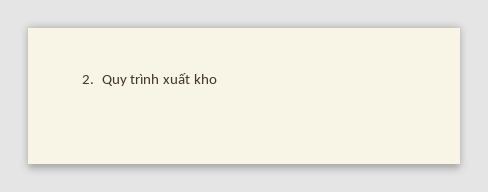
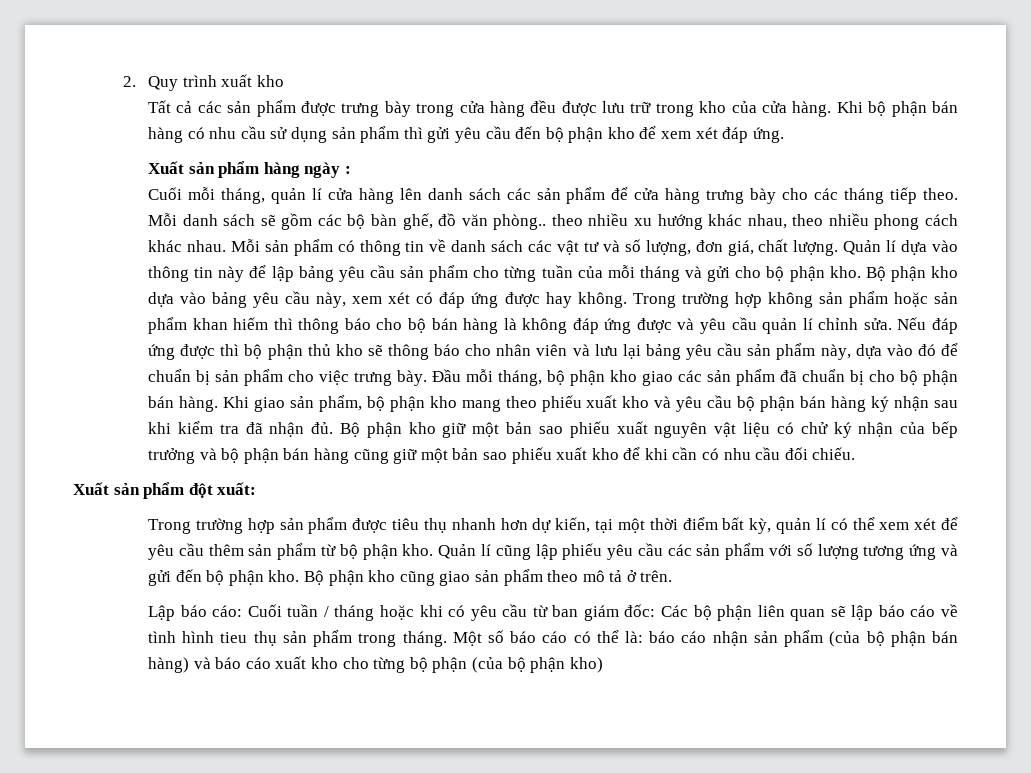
(218, 79) none -> [148,100,958,117] [148,126,784,143] [148,161,351,178] [148,187,959,204] [148,213,958,230] [148,239,958,256] [148,265,959,282] [148,291,958,308] [148,317,958,334] [148,343,959,360] [148,369,958,386] [148,395,958,412] [148,421,958,438] [148,447,856,464] [73,482,257,499] [148,517,958,534] [148,543,958,560] [148,569,673,586] [148,604,958,621] [148,630,958,647] [148,656,603,673] // Tất cả các sản phẩm được trưng bày trong cửa hàng đều được lưu trữ trong kho của cửa hàng. Khi bộ phận bán hàng có nhu cầu sử dụng sản phẩm thì gửi yêu cầu đến bộ phận kho để xem xét đáp ứng. // Xuất sản phẩm hàng ngày : // Cuối mỗi tháng, quản lí cửa hàng lên danh sách các sản phẩm để cửa hàng trưng bày cho các tháng tiếp theo. Mỗi danh sách sẽ gồm các bộ bàn ghế, đồ văn phòng.. theo nhiều xu hướng khác nhau, theo nhiều phong cách khác nhau. Mỗi sản phẩm có thông tin về danh sách các vật tư và số lượng, đơn giá, chất lượng. Quản lí dựa vào thông tin này để lập bảng yêu cầu sản phẩm cho từng tuần của mỗi tháng và gửi cho bộ phận kho. Bộ phận kho dựa vào bảng yêu cầu này, xem xét có đáp ứng được hay không. Trong trường hợp không sản phẩm hoặc sản phẩm khan hiếm thì thông báo cho bộ bán hàng là không đáp ứng được và yêu cầu quản lí chỉnh sửa. Nếu đáp ứng được thì bộ phận thủ kho sẽ thông báo cho nhân viên và lưu lại bảng yêu cầu sản phẩm này, dựa vào đó để chuẩn bị sản phẩm cho việc trưng bày. Đầu mỗi tháng, bộ phận kho giao các sản phẩm đã chuẩn bị cho bộ phận bán hàng. Khi giao sản phẩm, bộ phận kho mang theo phiếu xuất kho và yêu cầu bộ phận bán hàng ký nhận sau khi kiểm tra đã nhận đủ. Bộ phận kho giữ một bản sao phiếu xuất nguyên vật liệu có chử ký nhận của bếp trưởng và bộ phận bán hàng cũng giữ một bản sao phiếu xuất kho để khi cần có nhu cầu đối chiếu. // Xuất sản phẩm đột xuất: // Trong trường hợp sản phẩm được tiêu thụ nhanh hơn dự kiến, tại một thời điểm bất kỳ, quản lí có thể xem xét để yêu cầu thêm sản phẩm từ bộ phận kho. Quản lí cũng lập phiếu yêu cầu các sản phẩm với số lượng tương ứng và gửi đến bộ phận kho. Bộ phận kho cũng giao sản phẩm theo mô tả ở trên. // Lập báo cáo: Cuối tuần / tháng hoặc khi có yêu cầu từ ban giám đốc: Các bộ phận liên quan sẽ lập báo cáo về tình hình tieu thụ sản phẩm trong tháng. Một số báo cáo có thể là: báo cáo nhận sản phẩm (của bộ phận bán hàng) và báo cáo xuất kho cho từng bộ phận (của bộ phận kho)

